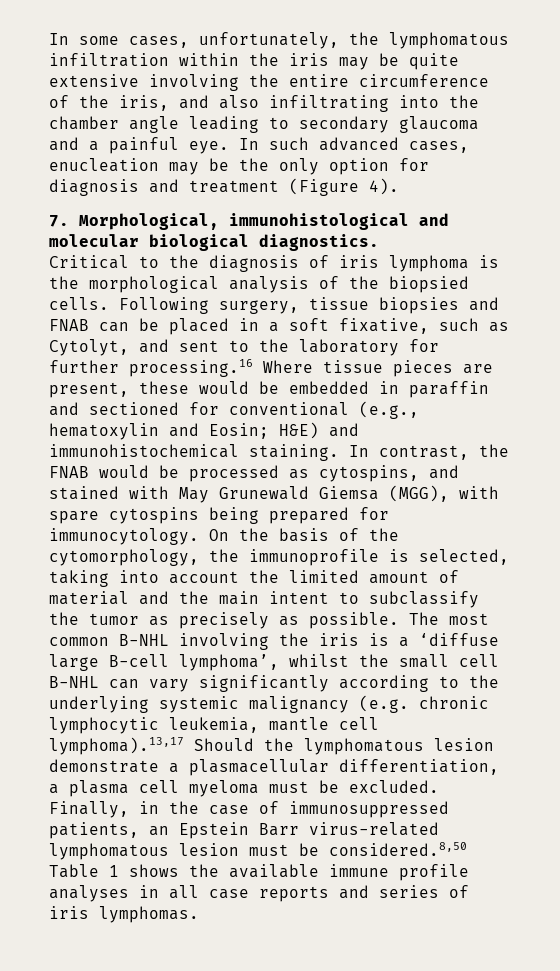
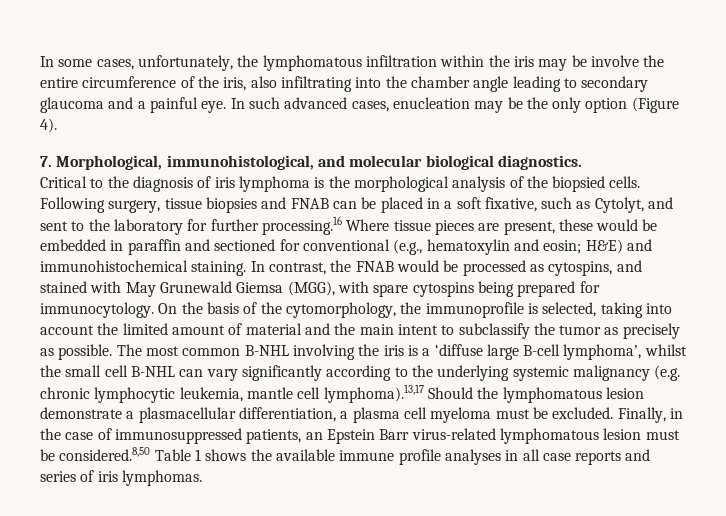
[409,53,459,70] [49,74,239,91] quite extensive involving -> [590,55,639,67] involve
[179,95,209,109] and -> (247, 84) none
[399,158,429,171] [49,179,279,196] for diagnosis and treatment -> (628, 105) none
[229,213,409,230] immunohistological -> [166,155,314,170] immunohistological,
[209,423,269,439] Eosin; -> [543,240,582,254] eosin;

